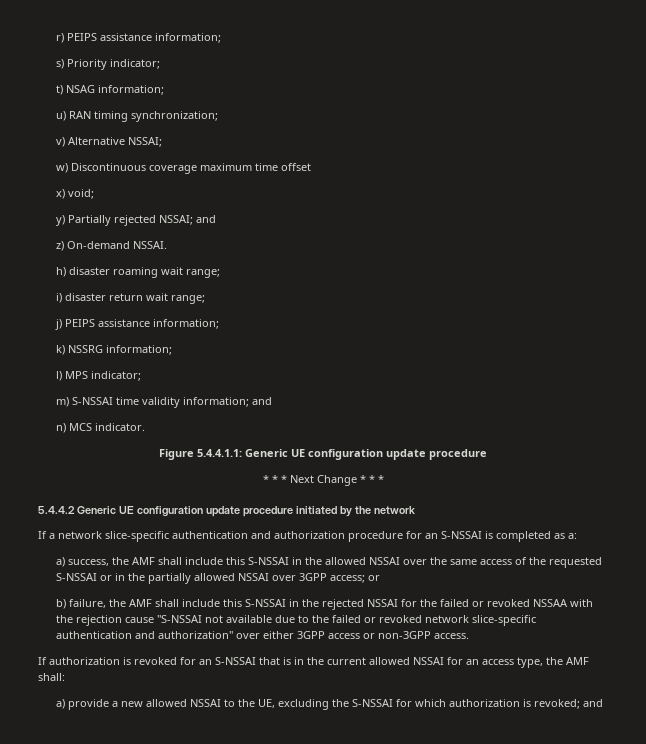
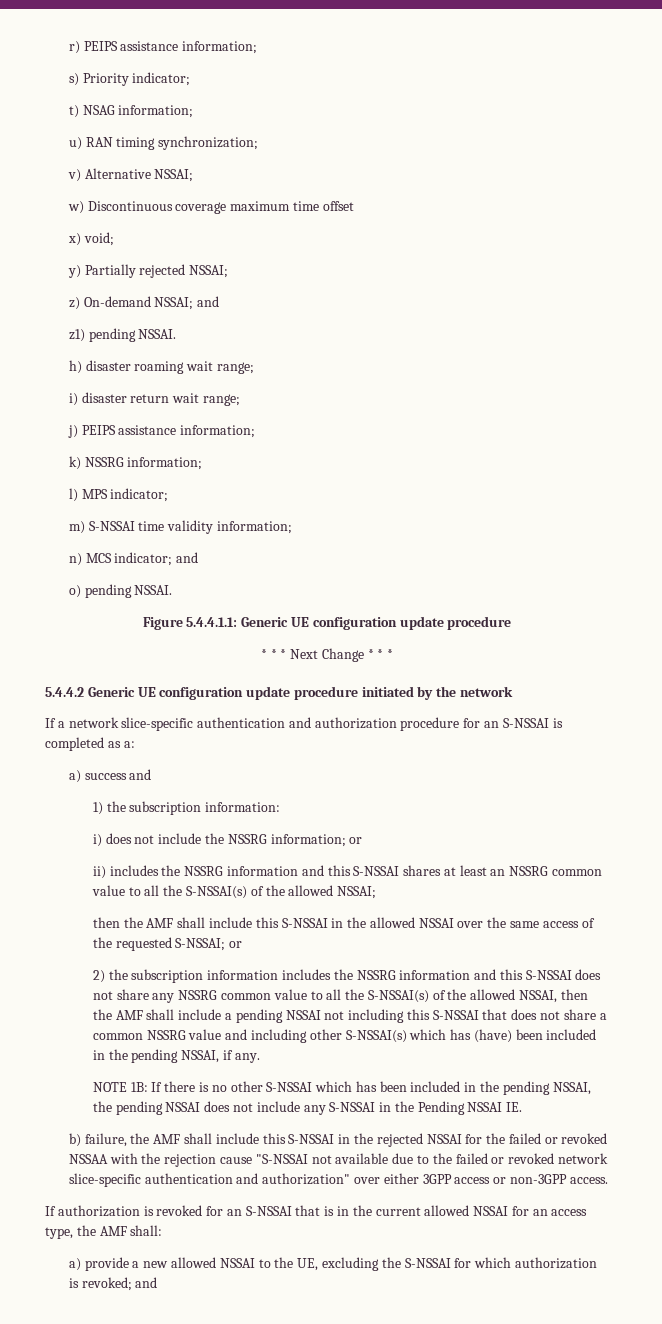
[196,215,217,223] and -> (229, 271) none
(131, 245) none -> [154,296,220,310] [68,328,136,342] NSSAI; and // z1) pending
[252,397,273,405] and -> (293, 527) none
[95,423,146,431] indicator. -> [114,552,199,566] [68,584,173,598] indicator; and // o) pending NSSAI.
[68,559,110,566] success, -> [84,769,152,780] [92,801,281,815] [92,833,363,847] [92,865,602,879] [91,885,377,899] [92,917,120,928] success and // 1) the subscription information: // i) does not include the NSSRG information; or // ii) includes the NSSRG information and this S-NSSAI shares at least an NSSRG common value to all the S-NSSAI(s) of the allowed NSSAI; // then
[56,573,381,584] S-NSSAI or in the partially allowed NSSAI over 3GPP access; or -> [175,938,243,951] [92,969,602,983] [92,989,588,1003] [92,1009,607,1023] [92,1029,597,1043] [92,1049,260,1063] [92,1081,591,1095] [92,1101,523,1115] S-NSSAI; or // 2) the subscription information includes the NSSRG information and this S-NSSAI does not share any NSSRG common value to all the S-NSSAI(s) of the allowed NSSAI, then the AMF shall include a pending NSSAI not including this S-NSSAI that does not share a common NSSRG value and including other S-NSSAI(s) which has (have) been included in the pending NSSAI, if any. // NOTE 1B: If there is no other S-NSSAI which has been included in the pending NSSAI, the pending NSSAI does not include any S-NSSAI in the Pending NSSAI IE.

